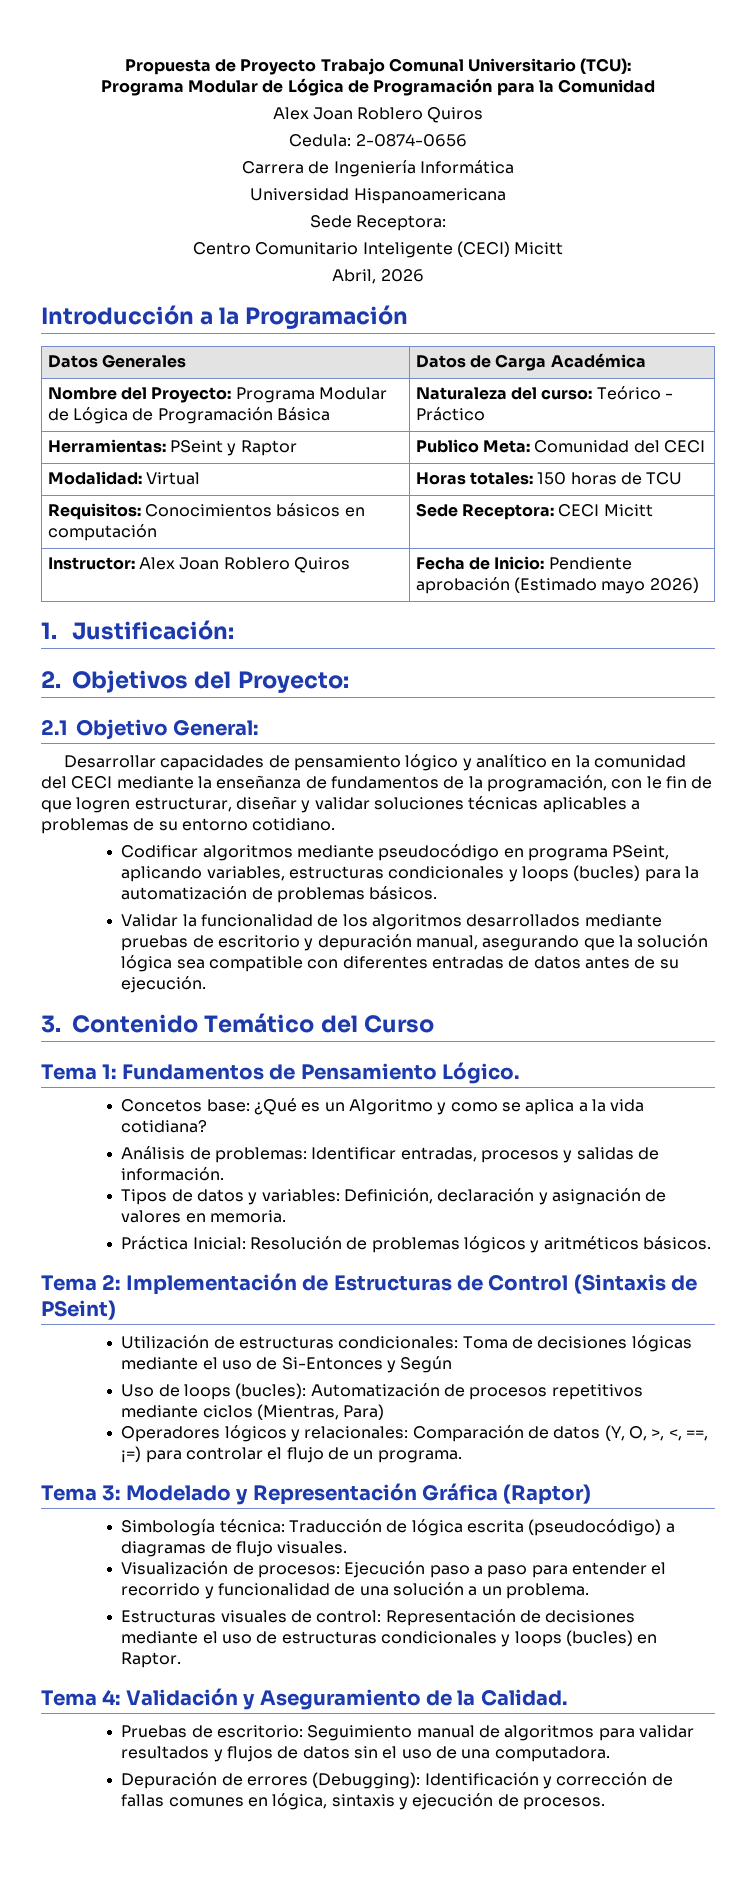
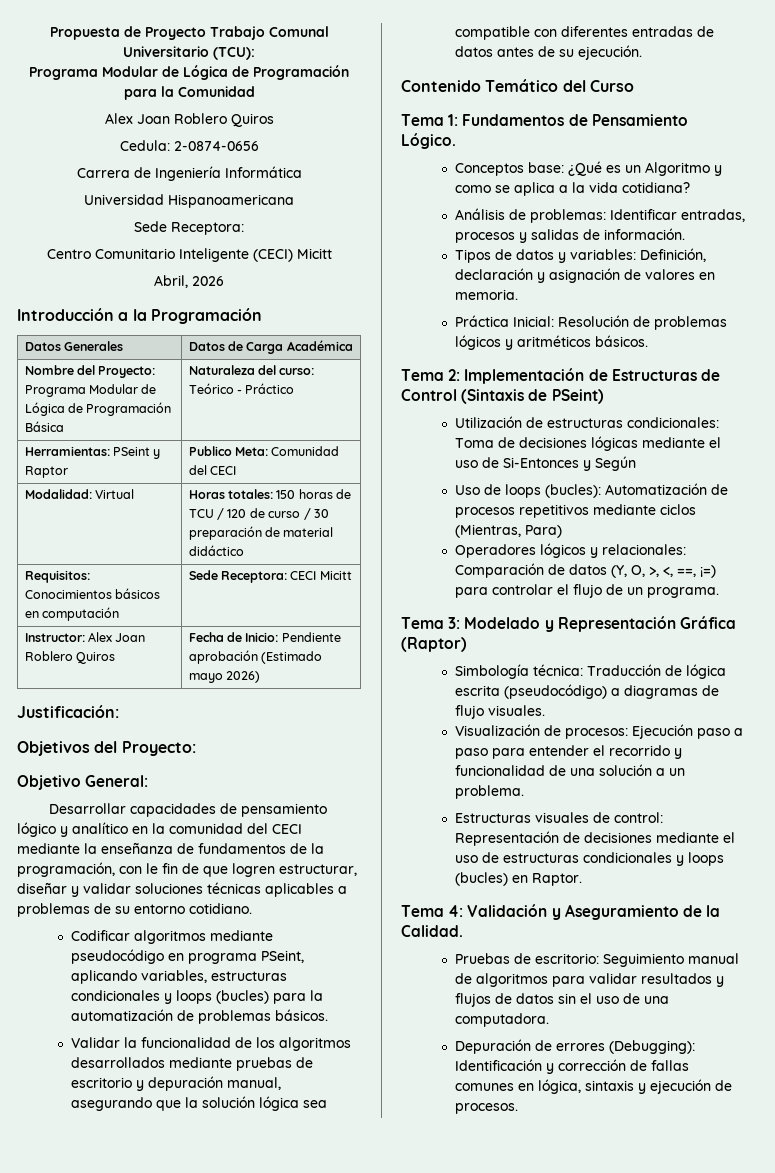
(683, 478) none -> [217,508,329,520] [188,526,334,540] [188,545,244,556] / 120 de curso / 30 preparación de material didáctico
[41,622,57,639] 1. -> (261, 677) none
[41,671,61,688] 2. -> (119, 711) none
[41,719,68,735] 2.1 -> (196, 748) none
[41,1015,61,1033] 3. -> (642, 52) none
[121,1099,203,1112] Concetos -> [454,163,524,176] Conceptos

